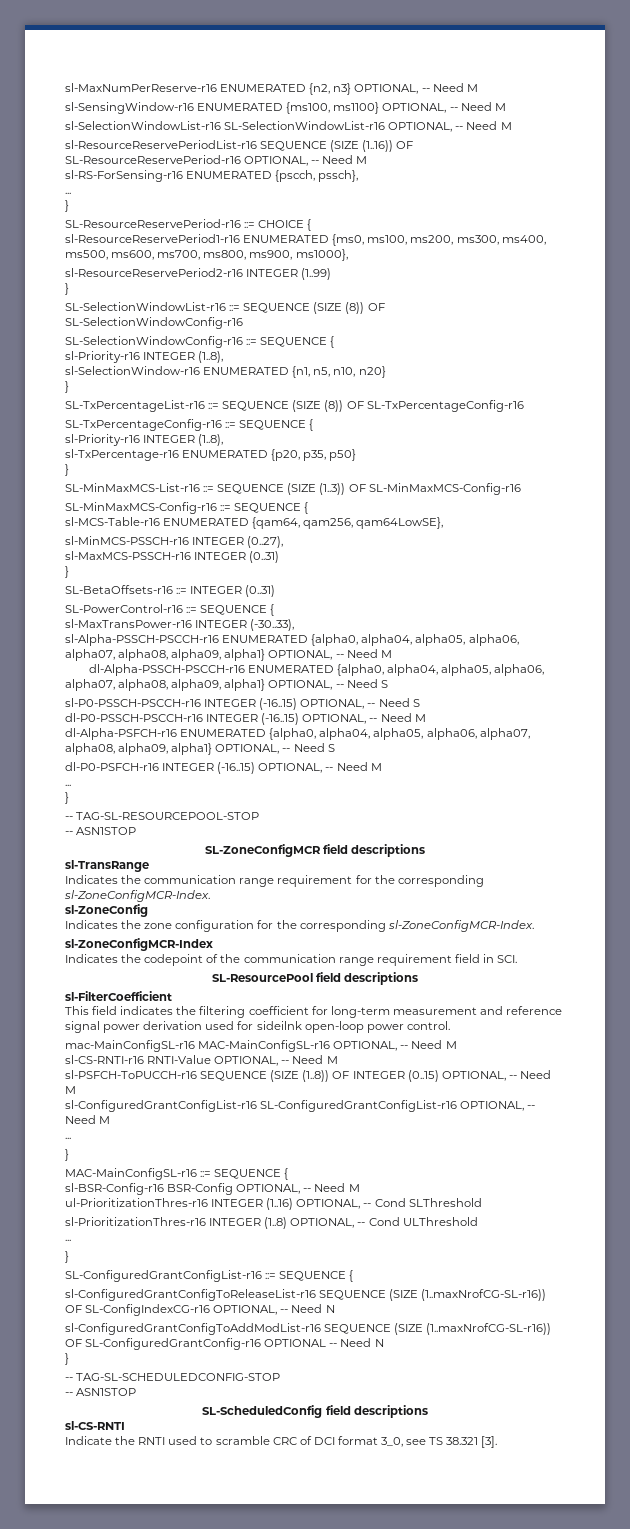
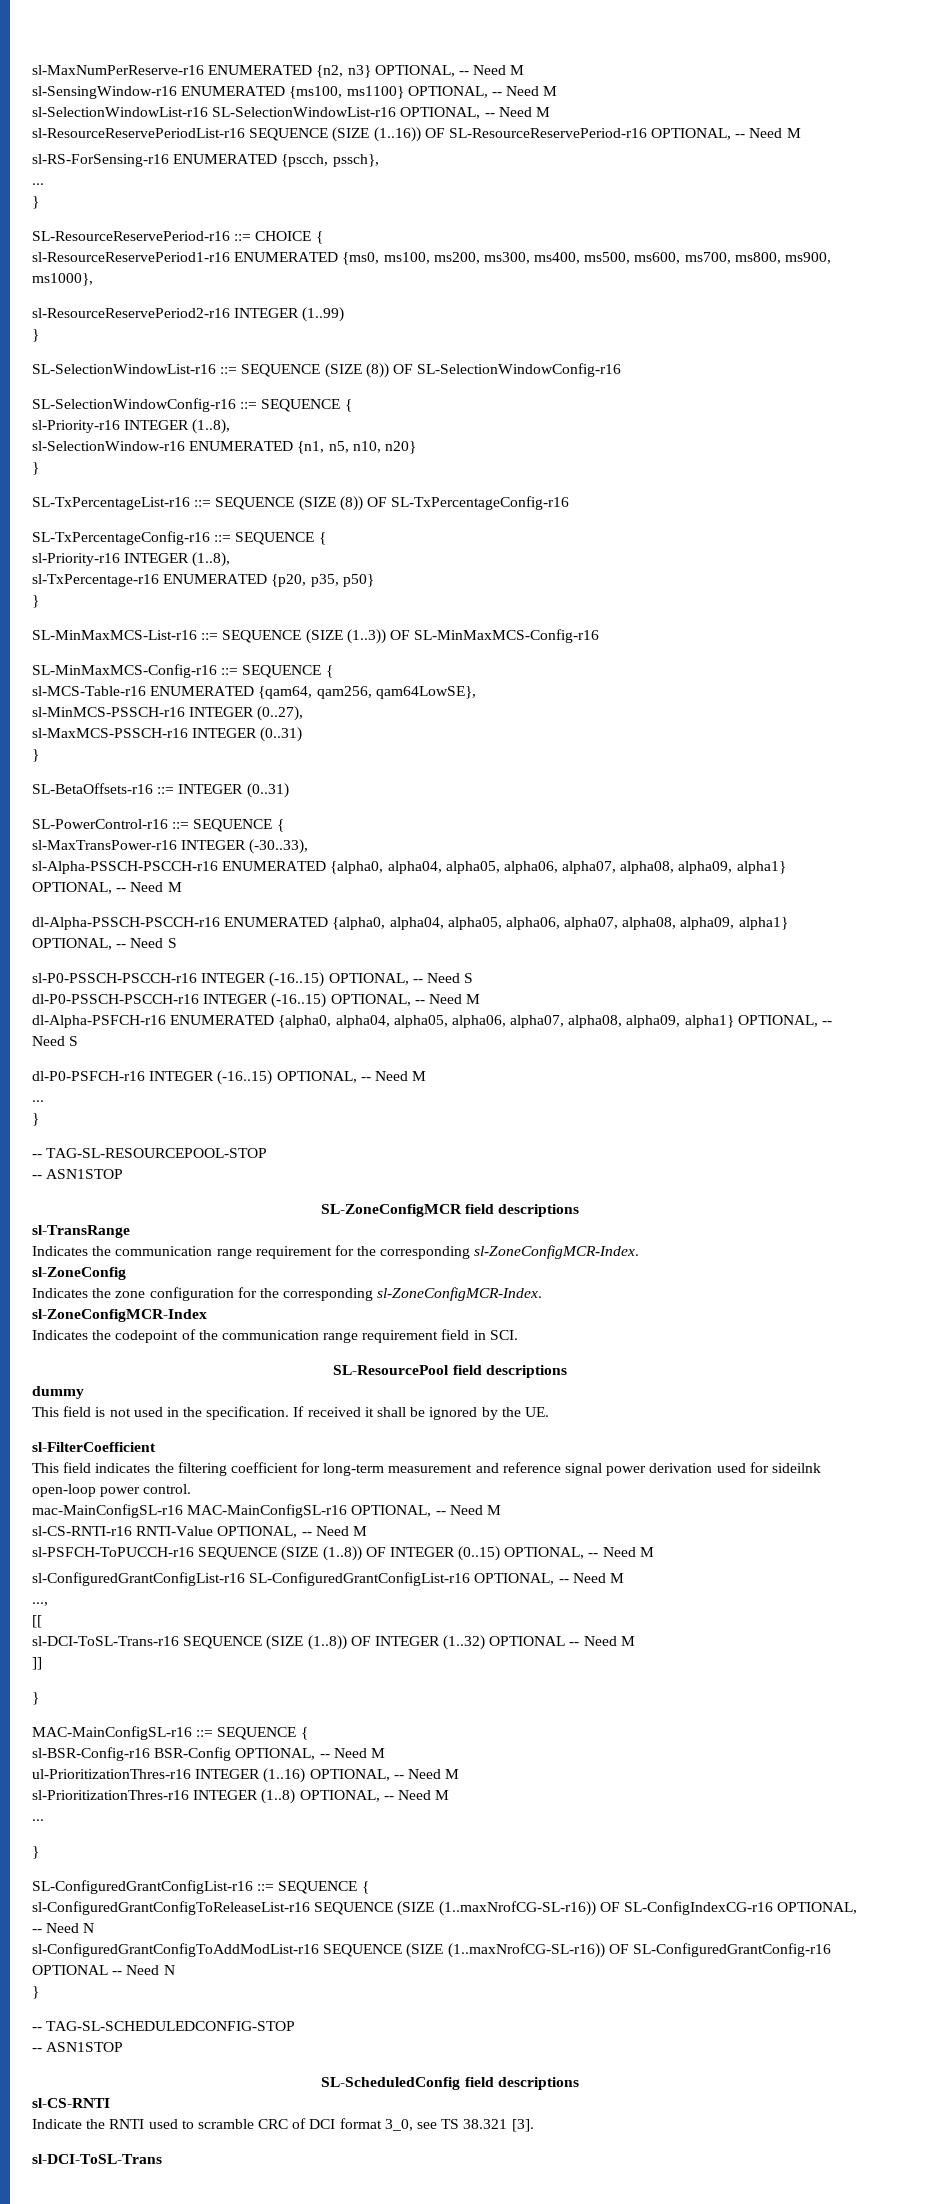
(419, 978) none -> [32,1386,84,1399] [32,1406,549,1420] // dummy // This field is not used in the specification. If received it shall be ignored by the UE.
[65,1137,71,1139] ... -> [32,1602,48,1606] [32,1615,42,1628] [32,1635,635,1650] [32,1657,42,1670] ..., // [[ // sl-DCI-ToSL-Trans-r16 SEQUENCE (SIZE (1..8)) OF INTEGER (1..32) OPTIONAL -- Need M // ]]
[374,1198,482,1207] Cond SLThreshold -> [407,1769,460,1779] Need M
[368,1217,478,1226] Cond ULThreshold -> [397,1790,450,1800] Need M
(498, 1442) none -> [32,2154,162,2164] // sl-DCI-ToSL-Trans

